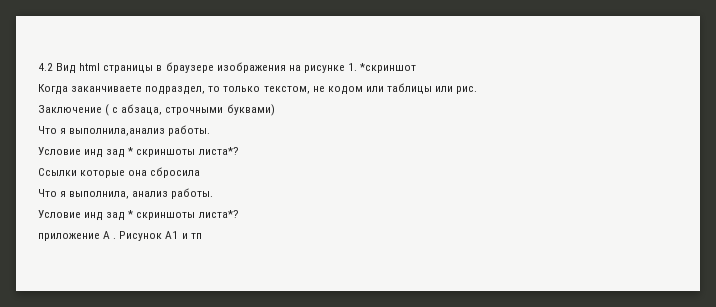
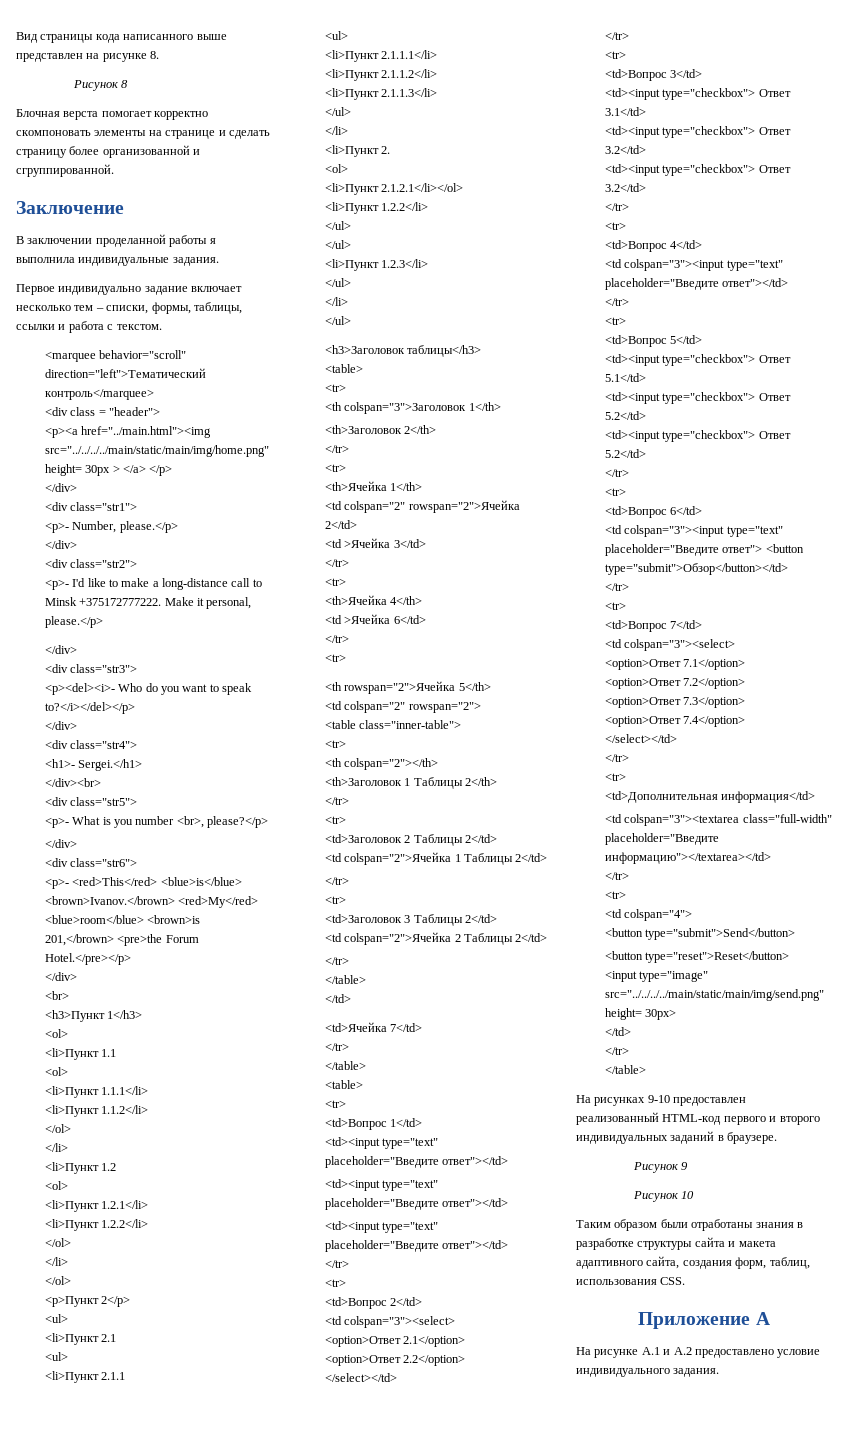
[38,62,417,74] [38,83,478,95] [38,104,275,116] [38,125,211,136] [38,147,239,158] [38,167,201,178] [38,188,214,199] [38,210,239,221] [38,231,202,241] 4.2 Вид html страницы в браузере изображения на рисунке 1. *скриншот // Когда заканчиваете подраздел, то только текстом, не кодом или таблицы или рис. // Заключение ( с абзаца, строчными буквами) // Что я выполнила,анализ работы. // Условие инд зад * скриншоты листа*? // Ссылки которые она сбросила // Что я выполнила, анализ работы. // Условие инд зад * скриншоты листа*? // приложение А . Рисунок А1 и тп -> [16,32,227,43] [16,51,160,62] [72,80,129,91] [16,109,209,120] [16,130,270,139] [16,145,201,158] [16,164,114,177] [16,201,124,214] [16,234,216,247] [16,257,219,266] [16,284,243,295] [16,302,242,314] [16,321,162,333] [44,350,187,362] [44,368,206,378] [44,389,154,400] [44,407,160,416] [44,426,212,438] [44,445,269,457] [44,464,173,476] [44,483,77,492] [44,502,138,511] [44,521,178,533] [44,540,77,549] [44,559,138,568] [44,578,262,590] [44,597,252,609] [44,616,103,628] [44,645,77,654] [44,664,138,673] [44,683,253,695] [44,702,135,714] [44,721,77,730] [44,740,138,749] [44,759,143,771] [44,778,101,787] [44,797,138,806] [44,816,269,828] [44,839,77,848] [44,858,138,867] [44,877,242,889] [44,896,259,908] [44,915,201,924] [44,934,199,946] [44,953,131,965] [44,972,77,981] [44,991,69,1000] [44,1010,143,1022] [44,1029,68,1038] [44,1048,117,1060] [44,1067,68,1076] [44,1086,149,1098] [44,1105,149,1117] [44,1124,71,1133] [44,1143,68,1152] [44,1162,117,1174] [44,1181,68,1190] [44,1200,149,1212] [44,1219,149,1231] [44,1238,71,1247] [44,1257,68,1266] [44,1276,71,1285] [44,1296,131,1307] [44,1314,68,1323] [44,1333,117,1345] [44,1352,68,1361] [44,1371,126,1383] [324,31,348,40] [324,50,438,62] [324,69,438,81] [324,88,438,100] [324,107,351,116] [324,126,348,135] [324,145,391,157] [324,164,348,173] [324,183,464,195] [324,202,429,214] [324,221,351,230] [324,240,351,249] [324,259,429,271] [324,278,351,287] [324,297,348,306] [324,316,351,325] [324,345,482,357] [324,364,363,373] [324,384,346,392] [324,402,501,414] [324,425,437,434] [324,445,349,453] [324,464,346,472] [324,481,423,491] [324,500,520,513] [324,520,357,529] [324,538,426,548] [324,559,349,567] [324,578,346,586] [324,595,423,605] [324,614,426,624] [324,635,349,643] [324,654,346,662] [324,681,491,694] [324,701,481,713] [324,720,462,729] [324,740,346,748] [324,758,439,770] [324,777,497,789] [324,797,349,805] [324,816,346,824] [324,834,497,846] [324,852,548,865] [324,877,349,885] [324,896,346,904] [324,914,497,926] [324,932,548,945] [324,957,349,965] [324,975,366,984] [324,994,351,1003] [324,1022,423,1032] [324,1043,349,1051] [324,1061,366,1070] [324,1080,363,1089] [324,1100,346,1108] [324,1118,423,1130] [324,1137,439,1149] [324,1156,509,1168] [324,1179,439,1191] [324,1198,509,1210] [324,1221,439,1233] [324,1240,509,1252] [324,1260,349,1268] [324,1279,346,1287] [324,1297,423,1309] [324,1316,456,1328] [324,1336,466,1347] [324,1355,466,1366] [324,1373,397,1382] [604,32,629,40] [604,51,626,59] [604,69,703,81] [604,88,791,100] [604,107,646,116] [604,126,791,138] [604,145,646,154] [604,164,791,176] [604,183,646,192] [604,203,629,211] [604,222,626,230] [604,240,703,252] [604,259,783,271] [604,278,789,290] [604,298,629,306] [604,317,626,325] [604,335,703,347] [604,354,791,366] [604,373,646,382] [604,392,791,404] [604,411,646,420] [604,430,791,442] [604,449,646,458] [604,469,629,477] [604,488,626,496] [604,506,703,518] [604,525,783,537] [604,544,804,556] [604,563,788,575] [604,583,629,591] [604,602,626,610] [604,620,703,632] [604,639,736,651] [604,659,746,670] [604,678,746,689] [604,697,746,708] [604,716,746,727] [604,734,677,743] [604,754,629,762] [604,773,626,781] [604,791,816,803] [604,814,832,826] [604,833,719,845] [604,852,771,864] [604,872,629,880] [604,891,626,899] [604,909,693,921] [604,928,796,940] [604,951,790,963] [604,971,709,982] [604,989,824,1001] [604,1008,677,1020] [604,1027,631,1036] [604,1047,629,1055] [604,1065,646,1074] [576,1095,747,1106] [576,1112,820,1125] [576,1131,778,1144] [632,1162,689,1173] [632,1191,695,1202] [576,1219,803,1231] [576,1237,776,1250] [576,1256,810,1269] [576,1277,686,1285] [638,1312,770,1329] [576,1347,821,1358] [576,1368,720,1377] Вид страницы кода написанного выше представлен на рисунке 8. // Рисунок 8 // Блочная верста помогает корректно скомпоновать элементы на странице и сделать страницу более организованной и сгруппированной. // Заключение // В заключении проделанной работы я выполнила индивидуальные задания. // Первое индивидуально задание включает несколько тем – списки, формы, таблицы, ссылки и работа с текстом. // <marquee behavior="scroll" direction="left">Тематический контроль</marquee> // <div class = "header"> // <p><a href="../main.html"><img src="../../../../main/static/main/img/home.png" height= 30px > </a> </p> // </div> // <div class="str1"> // <p>- Number, please.</p> // </div> // <div class="str2"> // <p>- I'd like to make a long-distance call to Minsk +375172777222. Make it personal, please.</p> // </div> // <div class="str3"> // <p><del><i>- Who do you want to speak to?</i></del></p> // </div> // <div class="str4"> // <h1>- Sergei.</h1> // </div><br> // <div class="str5"> // <p>- What is you number <br>, please?</p> // </div> // <div class="str6"> // <p>- <red>This</red> <blue>is</blue> <brown>Ivanov.</brown> <red>My</red> <blue>room</blue> <brown>is 201,</brown> <pre>the Forum Hotel.</pre></p> // </div> // <br> // <h3>Пункт 1</h3> // <ol> // <li>Пункт 1.1 // <ol> // <li>Пункт 1.1.1</li> // <li>Пункт 1.1.2</li> // </ol> // </li> // <li>Пункт 1.2 // <ol> // <li>Пункт 1.2.1</li> // <li>Пункт 1.2.2</li> // </ol> // </li> // </ol> // <p>Пункт 2</p> // <ul> // <li>Пункт 2.1 // <ul> // <li>Пункт 2.1.1 // <ul> // <li>Пункт 2.1.1.1</li> // <li>Пункт 2.1.1.2</li> // <li>Пункт 2.1.1.3</li> // </ul> // </li> // <li>Пункт 2. // <ol> // <li>Пункт 2.1.2.1</li></ol> // <li>Пункт 1.2.2</li> // </ul> // </ul> // <li>Пункт 1.2.3</li> // </ul> // </li> // </ul> // <h3>Заголовок таблицы</h3> // <table> // <tr> // <th colspan="3">Заголовок 1</th> // <th>Заголовок 2</th> // </tr> // <tr> // <th>Ячейка 1</th> // <td colspan="2" rowspan="2">Ячейка 2</td> // <td >Ячейка 3</td> // </tr> // <tr> // <th>Ячейка 4</th> // <td >Ячейка 6</td> // </tr> // <tr> // <th rowspan="2">Ячейка 5</th> // <td colspan="2" rowspan="2"> // <table class="inner-table"> // <tr> // <th colspan="2"></th> // <th>Заголовок 1 Таблицы 2</th> // </tr> // <tr> // <td>Заголовок 2 Таблицы 2</td> // <td colspan="2">Ячейка 1 Таблицы 2</td> // </tr> // <tr> // <td>Заголовок 3 Таблицы 2</td> // <td colspan="2">Ячейка 2 Таблицы 2</td> // </tr> // </table> // </td> // <td>Ячейка 7</td> // </tr> // </table> // <table> // <tr> // <td>Вопрос 1</td> // <td><input type="text" placeholder="Введите ответ"></td> // <td><input type="text" placeholder="Введите ответ"></td> // <td><input type="text" placeholder="Введите ответ"></td> // </tr> // <tr> // <td>Вопрос 2</td> // <td colspan="3"><select> // <option>Ответ 2.1</option> // <option>Ответ 2.2</option> // </select></td> // </tr> // <tr> // <td>Вопрос 3</td> // <td><input type="checkbox"> Ответ 3.1</td> // <td><input type="checkbox"> Ответ 3.2</td> // <td><input type="checkbox"> Ответ 3.2</td> // </tr> // <tr> // <td>Вопрос 4</td> // <td colspan="3"><input type="text" placeholder="Введите ответ"></td> // </tr> // <tr> // <td>Вопрос 5</td> // <td><input type="checkbox"> Ответ 5.1</td> // <td><input type="checkbox"> Ответ 5.2</td> // <td><input type="checkbox"> Ответ 5.2</td> // </tr> // <tr> // <td>Вопрос 6</td> // <td colspan="3"><input type="text" placeholder="Введите ответ"> <button type="submit">Обзор</button></td> // </tr> // <tr> // <td>Вопрос 7</td> // <td colspan="3"><select> // <option>Ответ 7.1</option> // <option>Ответ 7.2</option> // <option>Ответ 7.3</option> // <option>Ответ 7.4</option> // </select></td> // </tr> // <tr> // <td>Дополнительная информация</td> // <td colspan="3"><textarea class="full-width" placeholder="Введите информацию"></textarea></td> // </tr> // <tr> // <td colspan="4"> // <button type="submit">Send</button> // <button type="reset">Reset</button> // <input type="image" src="../../../../main/static/main/img/send.png" height= 30px> // </td> // </tr> // </table> // На рисунках 9-10 предоставлен реализованный HTML-код первого и второго индивидуальных заданий в браузере. // Рисунок 9 // Рисунок 10 // Таким образом были отработаны знания в разработке структуры сайта и макета адаптивного сайта, создания форм, таблиц, использования CSS. // Приложение A // На рисунке А.1 и А.2 предоставлено условие индивидуального задания.

